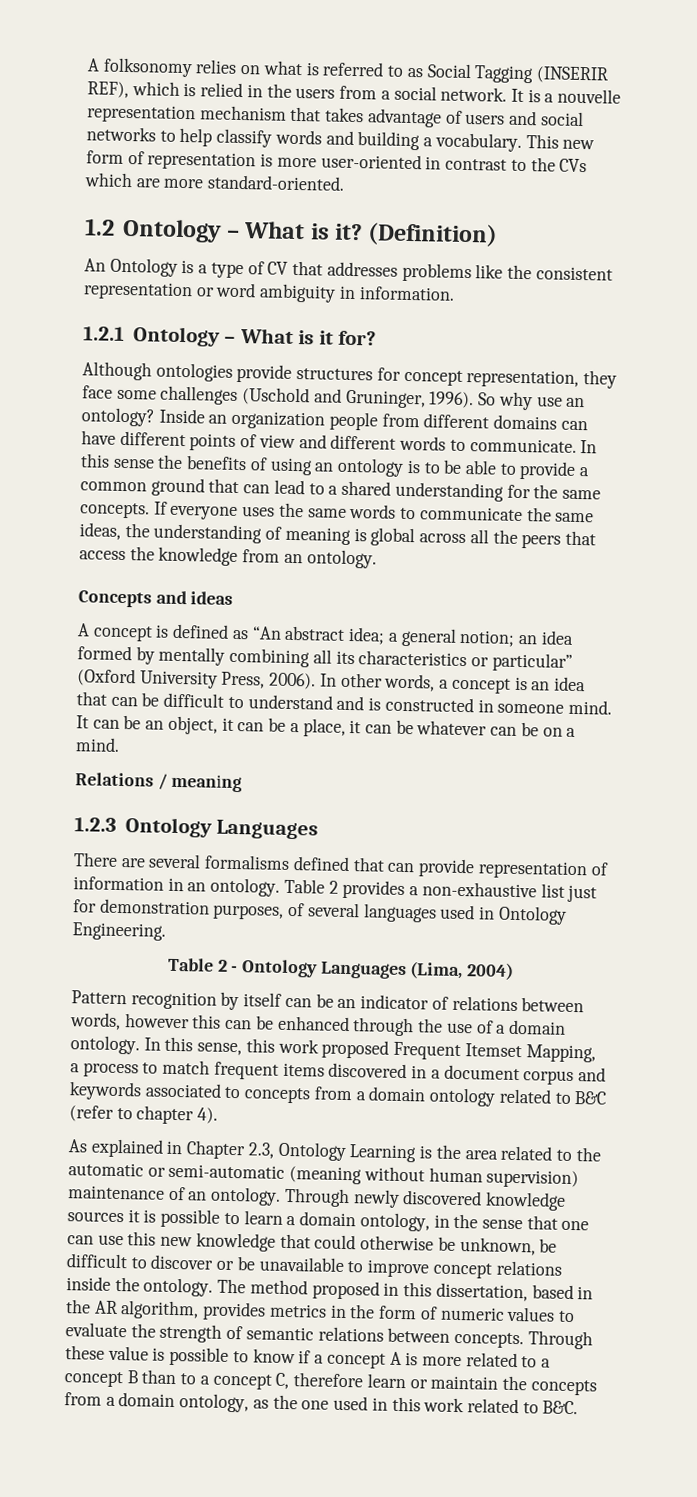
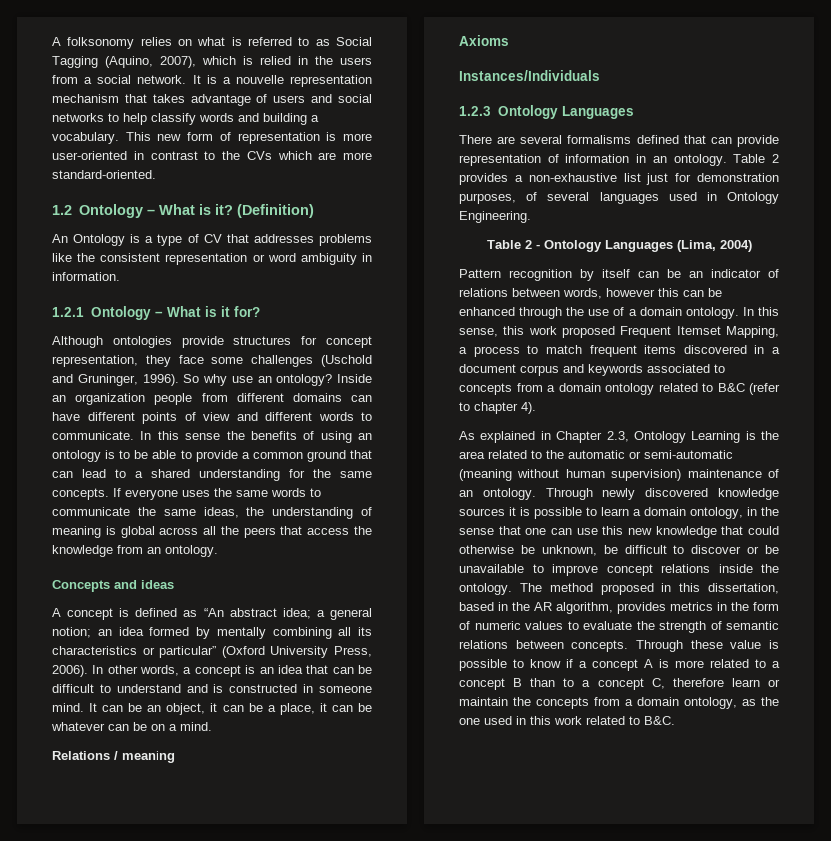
[535,66,609,84] [87,81,129,99] (INSERIR REF), -> [105,56,196,68] (Aquino, 2007),
(243, 783) none -> [459,35,509,46] [459,70,600,81] // Axioms // Instances/Individuals

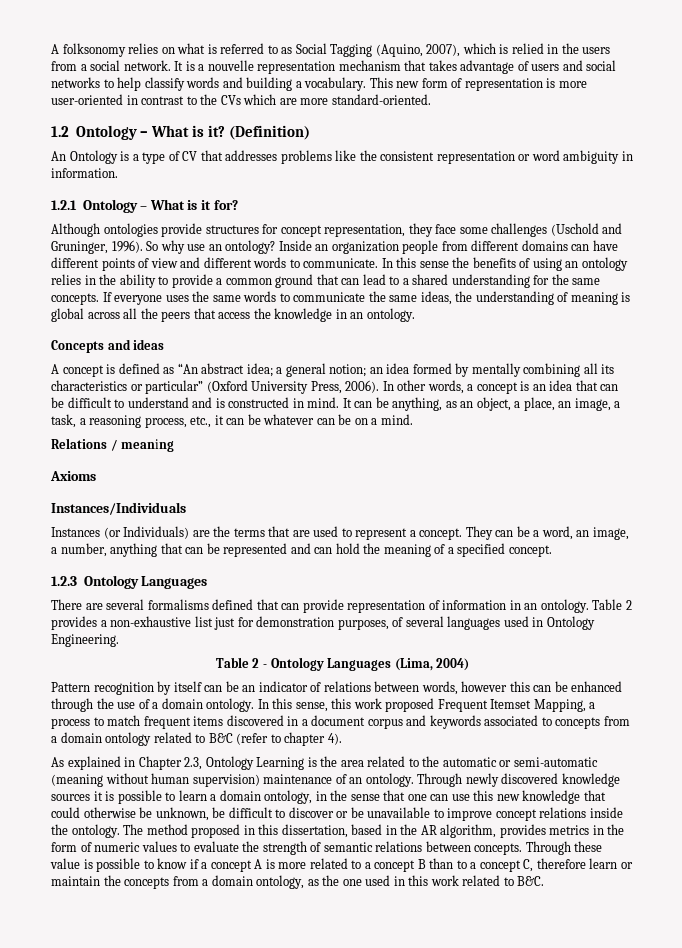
[105,450,177,459] is to be able -> [51,274,156,288] relies in the ability
[117,545,143,554] from -> [335,309,347,319] in
[319,686,372,693] someone -> (304, 403) none
[147,703,315,715] an object, it can be a place, -> [392,397,621,411] [51,414,212,428] anything, as an object, a place, an image, a task, a reasoning process, etc.,
(600, 75) none -> [51,526,629,540] [51,543,552,557] // Instances (or Individuals) are the terms that are used to represent a concept. They can be a word, an image, a number, anything that can be represented and can hold the meaning of a specified concept.

